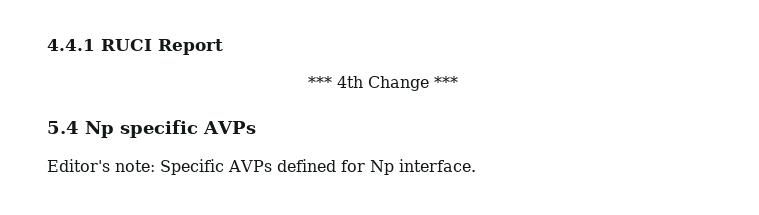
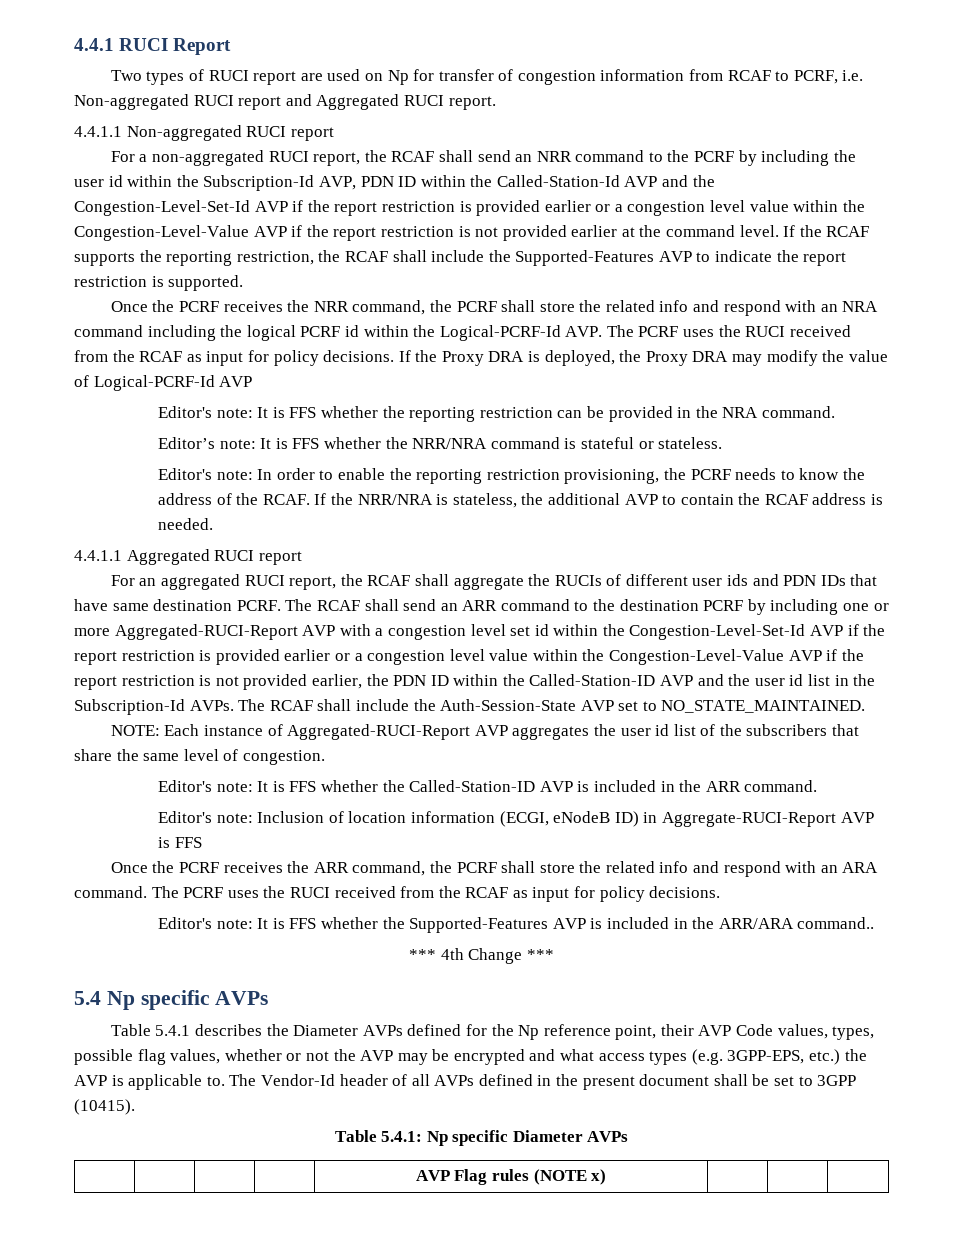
(223, 47) none -> [110,69,864,85] [74,94,496,110] [74,125,334,141] [110,150,856,166] [74,175,715,191] [74,200,865,216] [74,225,870,241] [74,250,847,266] [74,275,244,291] [110,300,879,316] [74,325,851,341] [74,350,888,366] [74,375,253,391] [158,406,835,422] [158,437,723,449] [158,468,865,484] [158,493,884,508] [158,518,214,530] [74,549,302,565] [110,574,878,590] [74,599,889,615] [74,624,886,640] [74,649,864,665] [74,674,876,690] [74,699,866,715] [110,724,860,740] [74,749,325,765] [158,780,818,792] [158,811,874,827] [158,837,202,848] [110,861,879,877] [74,886,721,902] [158,917,875,933] // Two types of RUCI report are used on Np for transfer of congestion information from RCAF to PCRF, i.e. Non-aggregated RUCI report and Aggregated RUCI report. // 4.4.1.1 Non-aggregated RUCI report // For a non-aggregated RUCI report, the RCAF shall send an NRR command to the PCRF by including the user id within the Subscription-Id AVP, PDN ID within the Called-Station-Id AVP and the Congestion-Level-Set-Id AVP if the report restriction is provided earlier or a congestion level value within the Congestion-Level-Value AVP if the report restriction is not provided earlier at the command level. If the RCAF supports the reporting restriction, the RCAF shall include the Supported-Features AVP to indicate the report restriction is supported. // Once the PCRF receives the NRR command, the PCRF shall store the related info and respond with an NRA command including the logical PCRF id within the Logical-PCRF-Id AVP. The PCRF uses the RUCI received from the RCAF as input for policy decisions. If the Proxy DRA is deployed, the Proxy DRA may modify the value of Logical-PCRF-Id AVP // Editor's note: It is FFS whether the reporting restriction can be provided in the NRA command. // Editor’s note: It is FFS whether the NRR/NRA command is stateful or stateless. // Editor's note: In order to enable the reporting restriction provisioning, the PCRF needs to know the address of the RCAF. If the NRR/NRA is stateless, the additional AVP to contain the RCAF address is needed. // 4.4.1.1 Aggregated RUCI report // For an aggregated RUCI report, the RCAF shall aggregate the RUCIs of different user ids and PDN IDs that have same destination PCRF. The RCAF shall send an ARR command to the destination PCRF by including one or more Aggregated-RUCI-Report AVP with a congestion level set id within the Congestion-Level-Set-Id AVP if the report restriction is provided earlier or a congestion level value within the Congestion-Level-Value AVP if the report restriction is not provided earlier, the PDN ID within the Called-Station-ID AVP and the user id list in the Subscription-Id AVPs. The RCAF shall include the Auth-Session-State AVP set to NO_STATE_MAINTAINED. // NOTE: Each instance of Aggregated-RUCI-Report AVP aggregates the user id list of the subscribers that share the same level of congestion. // Editor's note: It is FFS whether the Called-Station-ID AVP is included in the ARR command. // Editor's note: Inclusion of location information (ECGI, eNodeB ID) in Aggregate-RUCI-Report AVP is FFS // Once the PCRF receives the ARR command, the PCRF shall store the related info and respond with an ARA command. The PCRF uses the RUCI received from the RCAF as input for policy decisions. // Editor's note: It is FFS whether the Supported-Features AVP is included in the ARR/ARA command..
[47,159,476,175] Editor's note: Specific AVPs defined for Np interface. -> [110,1024,875,1040] [74,1049,867,1065] [74,1074,857,1090] [74,1099,135,1115] [334,1130,629,1146] [415,1169,607,1185] Table 5.4.1 describes the Diameter AVPs defined for the Np reference point, their AVP Code values, types, possible flag values, whether or not the AVP may be encrypted and what access types (e.g. 3GPP-EPS, etc.) the AVP is applicable to. The Vendor-Id header of all AVPs defined in the present document shall be set to 3GPP (10415). // Table 5.4.1: Np specific Diameter AVPs // | | | | AVP Flag rules (NOTE x) | | |

